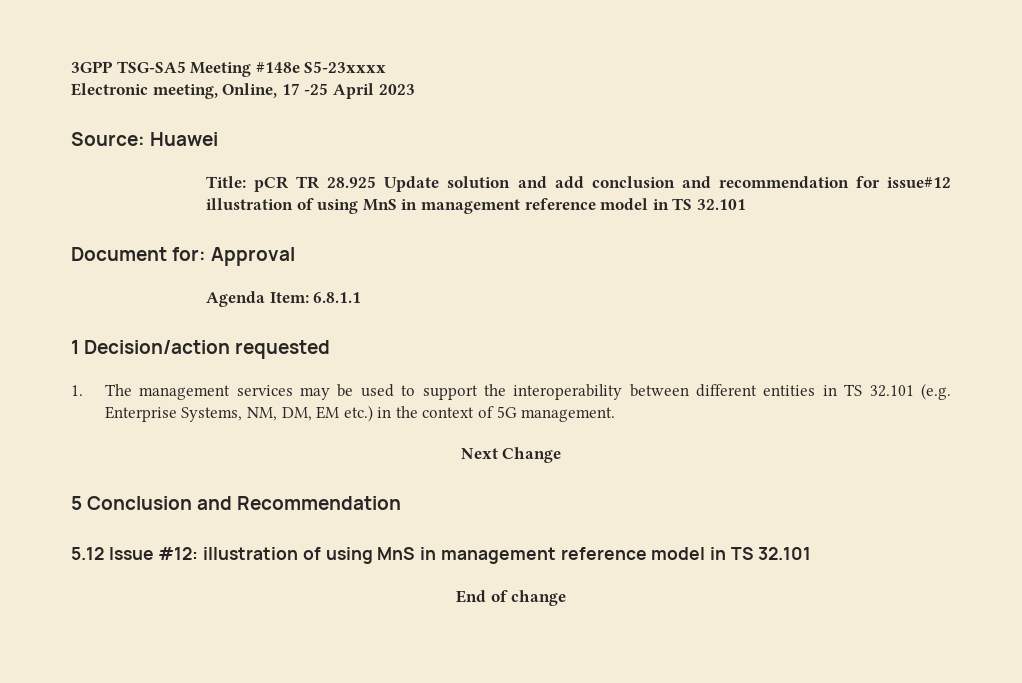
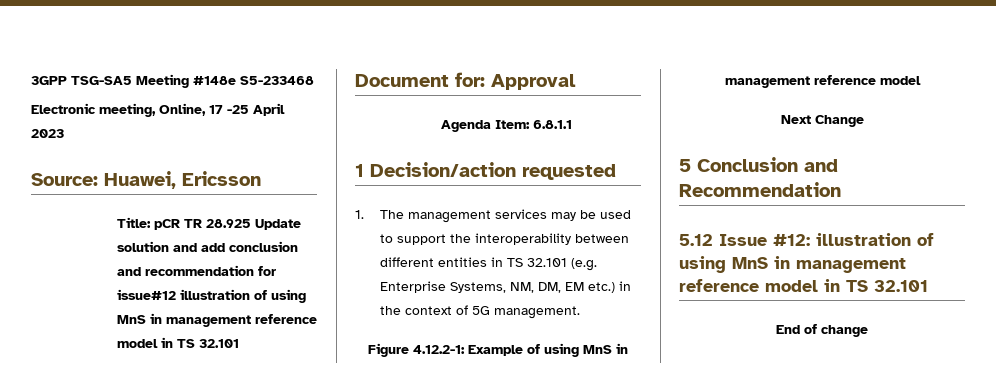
[304,61,387,73] S5-23xxxx -> [240,76,314,85] S5-233468
[150,132,219,146] Huawei -> [104,171,261,189] Huawei, Ericsson
(616, 414) none -> [368,343,628,357] [724,75,921,88] // Figure 4.12.2-1: Example of using MnS in management reference model

